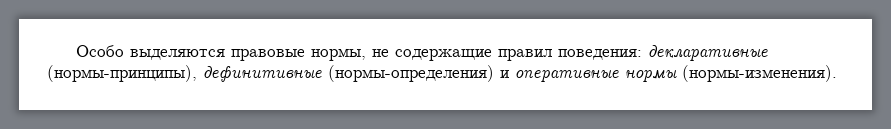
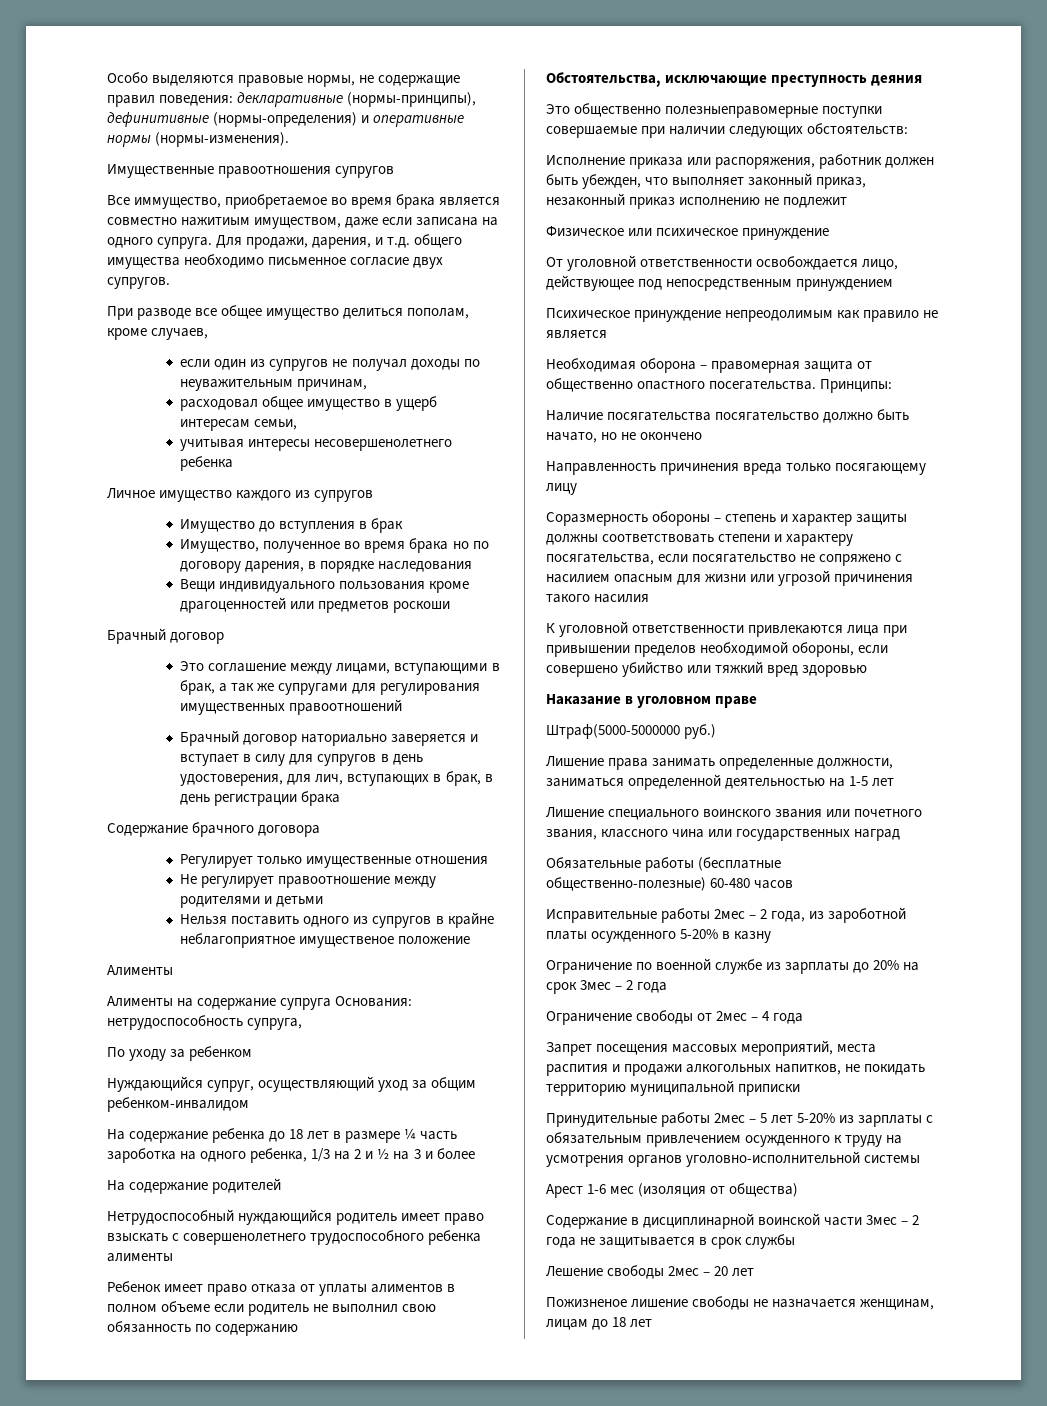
(837, 73) none -> [107,164,395,178] [107,194,501,209] [107,217,499,229] [107,234,463,249] [107,254,444,269] [107,277,170,289] [107,305,470,320] [107,328,209,340] [180,359,480,371] [180,379,368,391] [180,396,438,411] [180,419,298,431] [180,439,453,451] [180,456,234,471] [107,488,374,502] [180,518,404,533] [180,538,489,553] [180,561,473,573] [180,579,470,593] [180,597,451,613] [107,628,225,644] [180,661,500,675] [180,680,480,695] [180,699,403,715] [180,730,479,746] [180,754,423,766] [180,771,493,786] [180,791,341,806] [107,822,321,837] [180,854,489,868] [180,874,437,888] [180,896,324,908] [180,912,494,928] [180,933,471,948] [107,965,173,976] [107,996,413,1010] [107,1015,303,1030] [107,1046,253,1061] [107,1076,477,1092] [107,1097,249,1112] [107,1128,458,1143] [107,1148,475,1163] [107,1178,282,1194] [107,1209,485,1225] [107,1230,482,1245] [107,1253,173,1262] [107,1281,456,1296] [107,1301,437,1316] [107,1321,299,1336] [546,72,923,87] [546,103,883,118] [546,123,909,138] [546,154,935,169] [546,173,867,189] [546,193,848,209] [546,226,830,240] [546,255,899,271] [546,275,894,291] [546,308,939,322] [546,330,607,339] [546,358,873,373] [546,378,893,393] [546,409,910,423] [546,432,703,443] [546,461,927,475] [546,483,577,495] [546,511,908,526] [546,534,854,546] [546,554,903,566] [546,570,914,586] [546,594,650,603] [546,621,908,637] [546,641,889,657] [546,661,868,677] [546,694,758,708] [546,724,717,739] [546,756,894,770] [546,774,895,790] [546,807,923,820] [546,829,901,841] [546,857,782,872] [546,877,794,891] [546,907,907,923] [546,929,772,943] [546,958,920,974] [546,980,668,994] [546,1010,804,1025] [546,1040,877,1056] [546,1064,926,1076] [546,1080,801,1096] [546,1112,934,1127] [546,1132,903,1147] [546,1151,921,1167] [546,1183,799,1198] [546,1213,920,1229] [546,1234,796,1249] [546,1265,755,1279] [546,1296,935,1310] [546,1317,653,1330] // Имущественные правоотношения супругов // Все иммущество, приобретаемое во время брака является совместно нажитиым имуществом, даже если записана на одного супруга. Для продажи, дарения, и т.д. общего имущества необходимо письменное согласие двух супругов. // При разводе все общее имущество делиться пополам, кроме случаев, // если один из супругов не получал доходы по неуважительным причинам, // расходовал общее имущество в ущерб интересам семьи, // учитывая интересы несовершенолетнего ребенка // Личное имущество каждого из супругов // Имущество до вступления в брак // Имущество, полученное во время брака но по договору дарения, в порядке наследования // Вещи индивидуального пользования кроме драгоценностей или предметов роскоши // Брачный договор // Это соглашение между лицами, вступающими в брак, а так же супругами для регулирования имущественных правоотношений // Брачный договор наториально заверяется и вступает в силу для супругов в день удостоверения, для лич, вступающих в брак, в день регистрации брака // Содержание брачного договора // Регулирует только имущественные отношения // Не регулирует правоотношение между родителями и детьми // Нельзя поставить одного из супругов в крайне неблагоприятное имущественое положение // Алименты // Алименты на содержание супруга Основания: нетрудоспособность супруга, // По уходу за ребенком // Нуждающийся супруг, осуществляющий уход за общим ребенком-инвалидом // На содержание ребенка до 18 лет в размере ¼ часть зароботка на одного ребенка, 1/3 на 2 и ½ на 3 и более // На содержание родителей // Нетрудоспособный нуждающийся родитель имеет право взыскать с совершенолетнего трудоспособного ребенка алименты // Ребенок имеет право отказа от уплаты алиментов в полном объеме если родитель не выполнил свою обязанность по содержанию // Обстоятельства, исключающие преступность деяния // Это общественно полезныеправомерные поступки совершаемые при наличии следующих обстоятельств: // Исполнение приказа или распоряжения, работник должен быть убежден, что выполняет законный приказ, незаконный приказ исполнению не подлежит // Физическое или психическое принуждение // От уголовной ответственности освобождается лицо, действующее под непосредственным принуждением // Психическое принуждение непреодолимым как правило не является // Необходимая оборона – правомерная защита от общественно опастного посегательства. Принципы: // Наличие посягательства посягательство должно быть начато, но не окончено // Направленность причинения вреда только посягающему лицу // Соразмерность обороны – степень и характер защиты должны соответствовать степени и характеру посягательства, если посягательство не сопряжено с насилием опасным для жизни или угрозой причинения такого насилия // К уголовной ответственности привлекаются лица при привышении пределов необходимой обороны, если совершено убийство или тяжкий вред здоровью // Наказание в уголовном праве // Штраф(5000-5000000 руб.) // Лишение права занимать определенные должности, заниматься определенной деятельностью на 1-5 лет // Лишение специального воинского звания или почетного звания, классного чина или государственных наград // Обязательные работы (бесплатные общественно-полезные) 60-480 часов // Исправительные работы 2мес – 2 года, из зароботной платы осужденного 5-20% в казну // Ограничение по военной службе из зарплаты до 20% на срок 3мес – 2 года // Ограничение свободы от 2мес – 4 года // Запрет посещения массовых мероприятий, места распития и продажи алкогольных напитков, не покидать территорию муниципальной приписки // Принудительные работы 2мес – 5 лет 5-20% из зарплаты с обязательным привлечением осужденного к труду на усмотрения органов уголовно-исполнительной системы // Арест 1-6 мес (изоляция от общества) // Содержание в дисциплинарной воинской части 3мес – 2 года не защитывается в срок службы // Лешение свободы 2мес – 20 лет // Пожизненое лишение свободы не назначается женщинам, лицам до 18 лет

